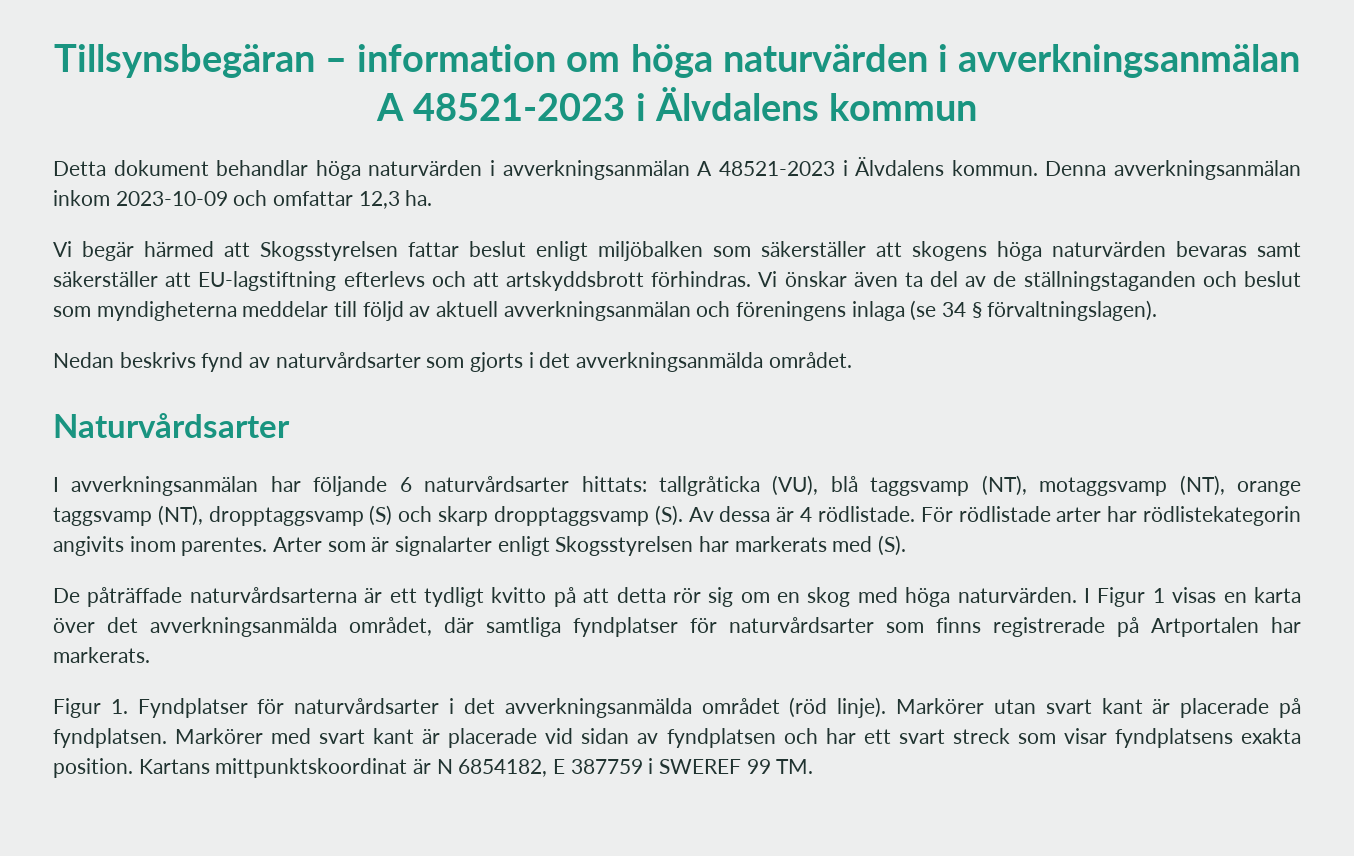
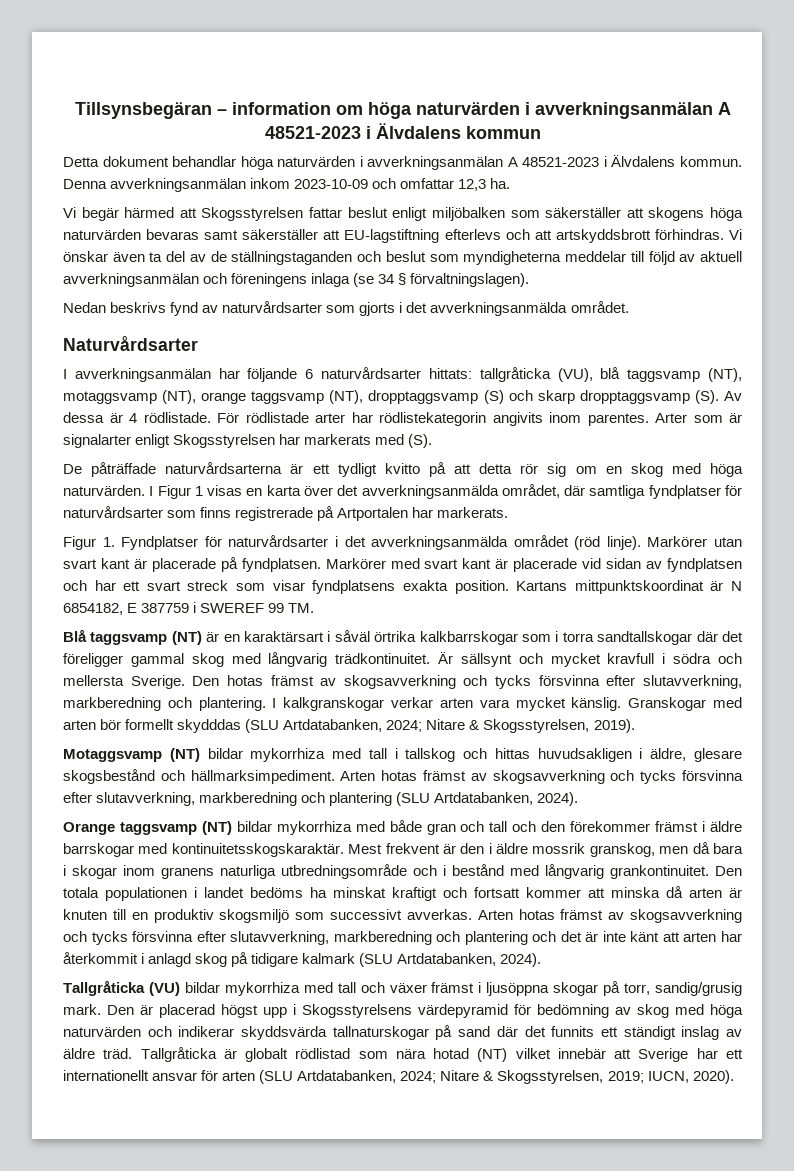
(814, 766) none -> [63,629,743,645] [63,652,742,667] [63,675,742,689] [63,697,742,711] [63,719,635,733] [63,748,742,762] [63,769,743,784] [63,792,579,806] [63,820,742,835] [63,842,743,857] [63,864,742,879] [63,886,742,901] [63,909,742,923] [63,931,742,945] [63,952,542,967] [63,980,743,996] [63,1004,743,1018] [63,1025,743,1040] [63,1047,743,1062] [63,1070,734,1084] // Blå taggsvamp (NT) är en karaktärsart i såväl örtrika kalkbarrskogar som i torra sandtallskogar där det föreligger gammal skog med långvarig trädkontinuitet. Är sällsynt och mycket kravfull i södra och mellersta Sverige. Den hotas främst av skogsavverkning och tycks försvinna efter slutavverkning, markberedning och plantering. I kalkgranskogar verkar arten vara mycket känslig. Granskogar med arten bör formellt skydddas (SLU Artdatabanken, 2024; Nitare & Skogsstyrelsen, 2019). // Motaggsvamp (NT) bildar mykorrhiza med tall i tallskog och hittas huvudsakligen i äldre, glesare skogsbestånd och hällmarksimpediment. Arten hotas främst av skogsavverkning och tycks försvinna efter slutavverkning, markberedning och plantering (SLU Artdatabanken, 2024). // Orange taggsvamp (NT) bildar mykorrhiza med både gran och tall och den förekommer främst i äldre barrskogar med kontinuitetsskogskaraktär. Mest frekvent är den i äldre mossrik granskog, men då bara i skogar inom granens naturliga utbredningsområde och i bestånd med långvarig grankontinuitet. Den totala populationen i landet bedöms ha minskat kraftigt och fortsatt kommer att minska då arten är knuten till en produktiv skogsmiljö som successivt avverkas. Arten hotas främst av skogsavverkning och tycks försvinna efter slutavverkning, markberedning och plantering och det är inte känt att arten har återkommit i anlagd skog på tidigare kalmark (SLU Artdatabanken, 2024). // Tallgråticka (VU) bildar mykorrhiza med tall och växer främst i ljusöppna skogar på torr, sandig/grusig mark. Den är placerad högst upp i Skogsstyrelsens värdepyramid för bedömning av skog med höga naturvärden och indikerar skyddsvärda tallnaturskogar på sand där det funnits ett ständigt inslag av äldre träd. Tallgråticka är globalt rödlistad som nära hotad (NT) vilket innebär att Sverige har ett internationellt ansvar för arten (SLU Artdatabanken, 2024; Nitare & Skogsstyrelsen, 2019; IUCN, 2020).

